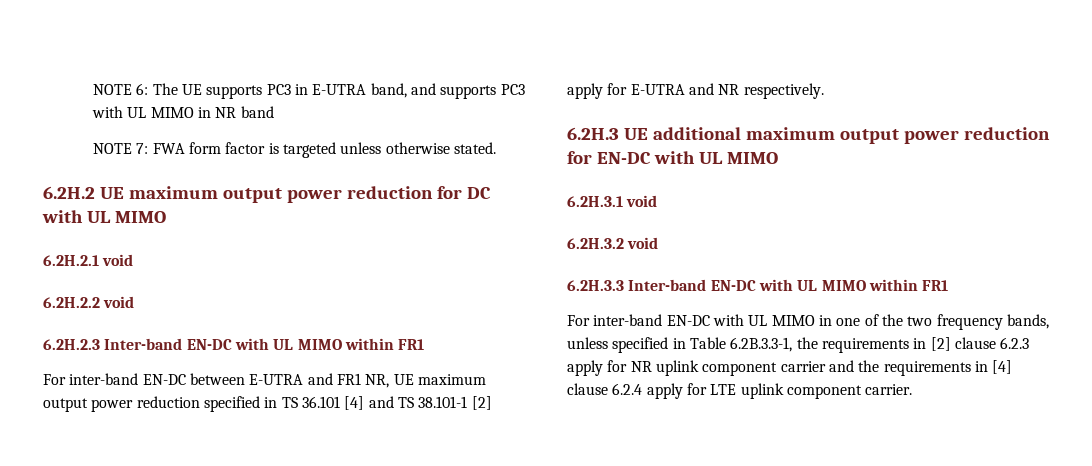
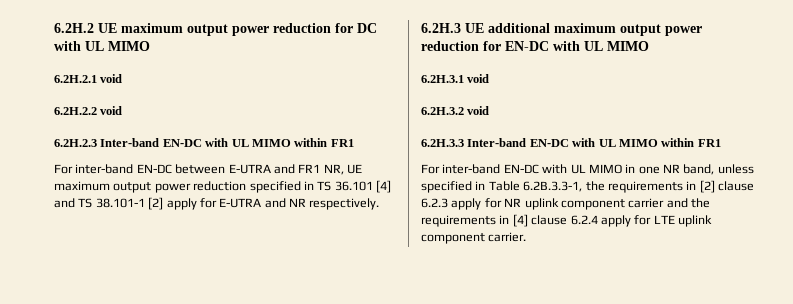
[92,83,525,99] [91,106,274,118] [92,142,496,158] NOTE 6: The UE supports PC3 in E-UTRA band, and supports PC3 with UL MIMO in NR band // NOTE 7: FWA form factor is targeted unless otherwise stated. // -> (54, 28) none
[864,314,1049,330] of the two frequency bands, -> [663,164,715,175] NR band,

